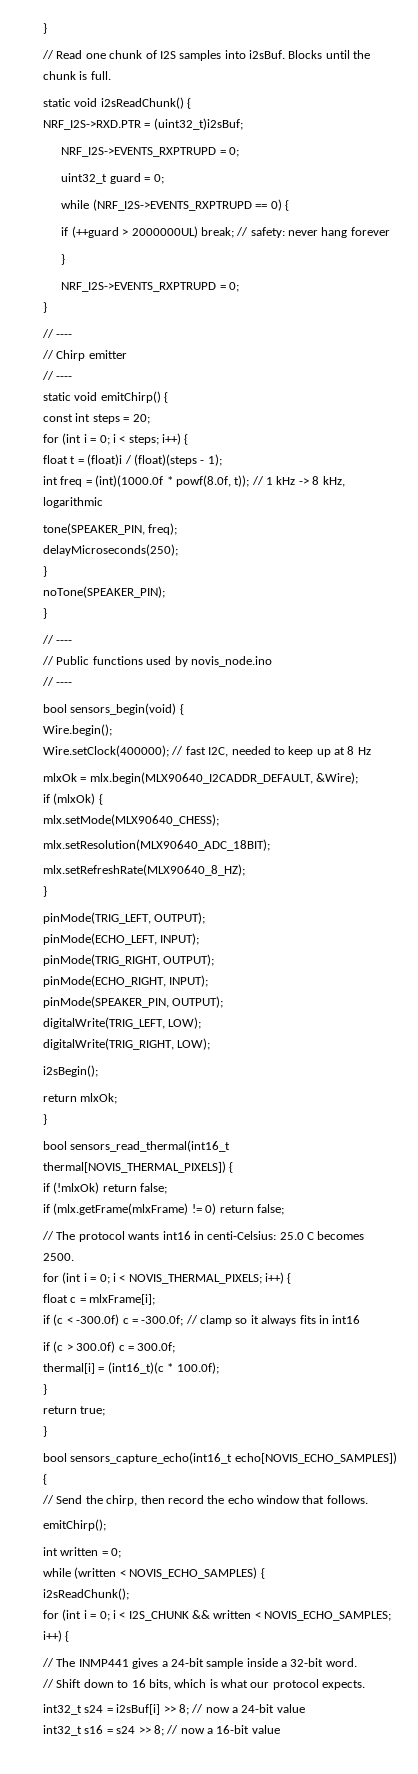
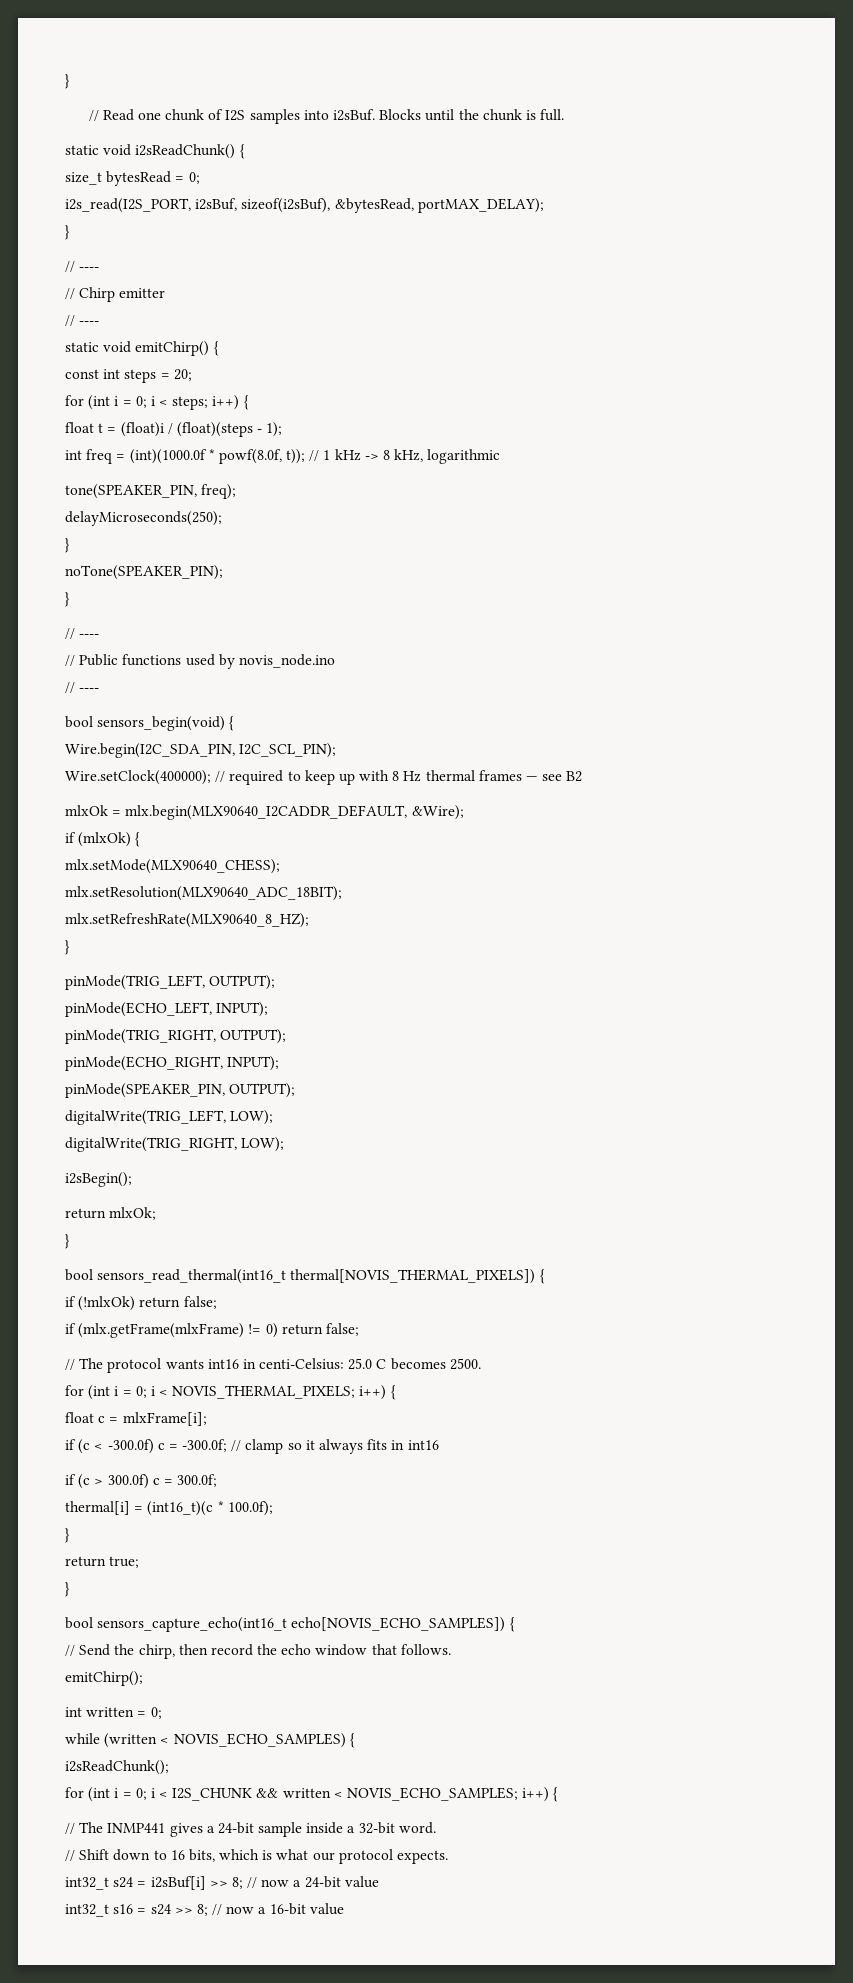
[43,118,243,130] [61,147,240,157] [61,173,164,184] [61,199,289,211] [61,226,390,238] [61,254,66,265] [61,282,240,292] NRF_I2S->RXD.PTR = (uint32_t)i2sBuf; // NRF_I2S->EVENTS_RXPTRUPD = 0; // uint32_t guard = 0; // while (NRF_I2S->EVENTS_RXPTRUPD == 0) { // if (++guard > 2000000UL) break; // safety: never hang forever // } // NRF_I2S->EVENTS_RXPTRUPD = 0; -> [65,171,200,186] [65,198,544,213] size_t bytesRead = 0; // i2s_read(I2S_PORT, i2sBuf, sizeof(i2sBuf), &bytesRead, portMAX_DELAY);
[43,724,112,736] Wire.begin(); -> [65,743,337,758] Wire.begin(I2C_SDA_PIN, I2C_SCL_PIN);
[185,746,271,757] fast I2C, needed -> [229,770,284,785] required
[334,747,345,755] at -> [359,770,390,781] with
(371, 751) none -> [425,770,583,782] thermal frames — see B2

